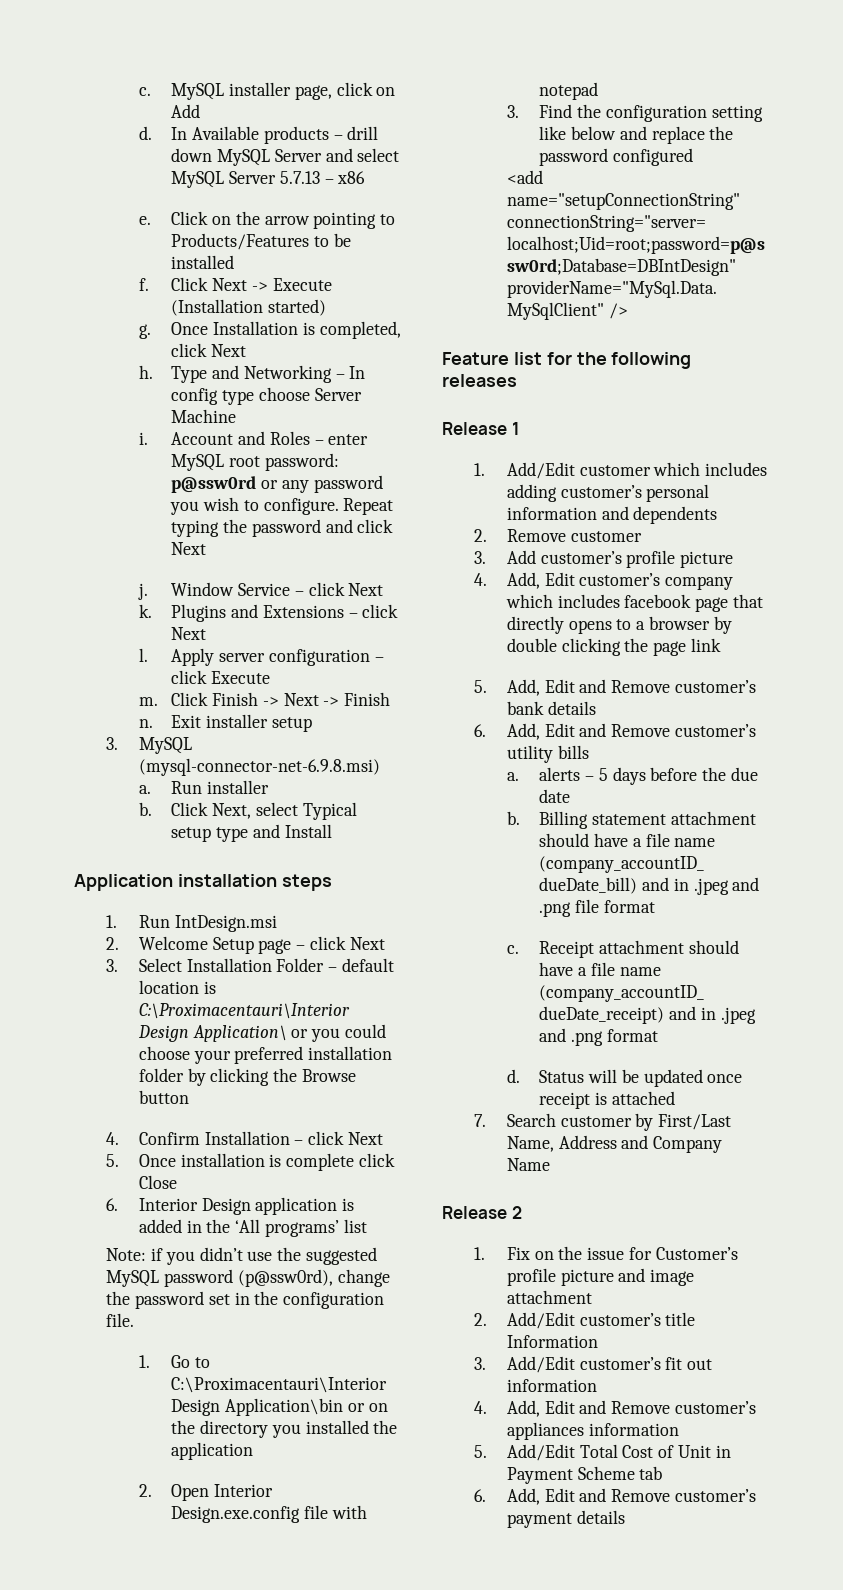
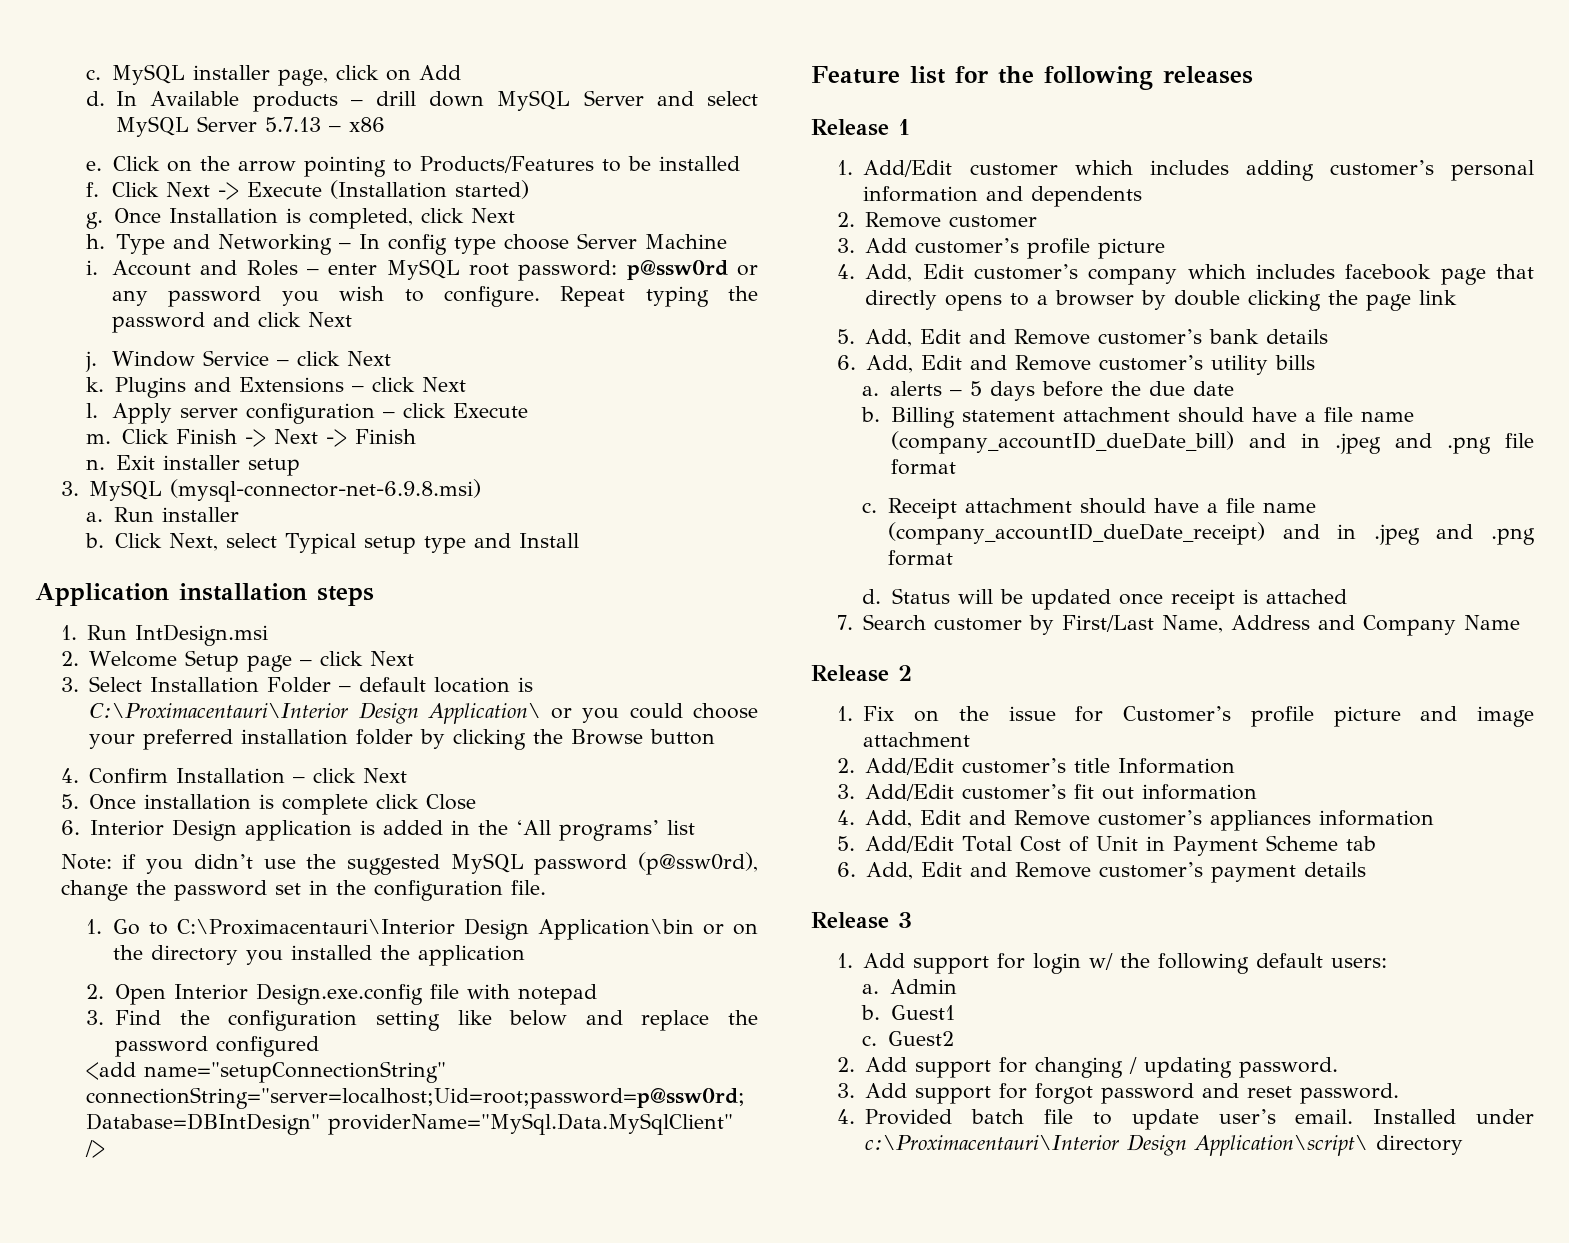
(625, 1517) none -> [811,912,912,929] [836,953,1388,974] [862,979,958,994] [861,1005,956,1020] [862,1031,955,1046] [836,1057,1339,1078] [836,1083,1400,1104] [836,1109,1534,1130] [865,1134,1464,1156] // Release 3 // 1. Add support for login w/ the following default users: // a. Admin // b. Guest1 // c. Guest2 // 2. Add support for changing / updating password. // 3. Add support for forgot password and reset password. // 4. Provided batch file to update user’s email. Installed under c:\Proximacentauri\Interior Design Application\script\ directory

